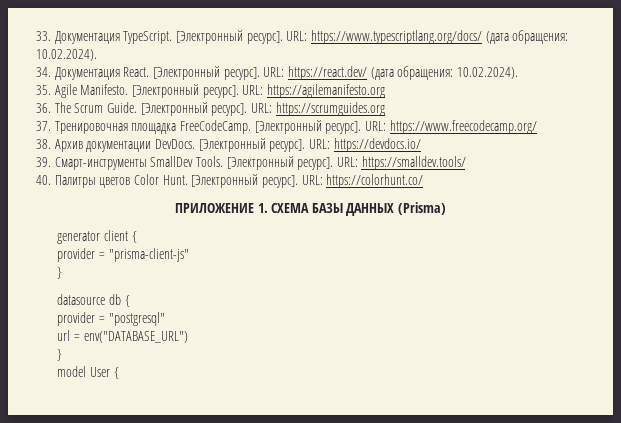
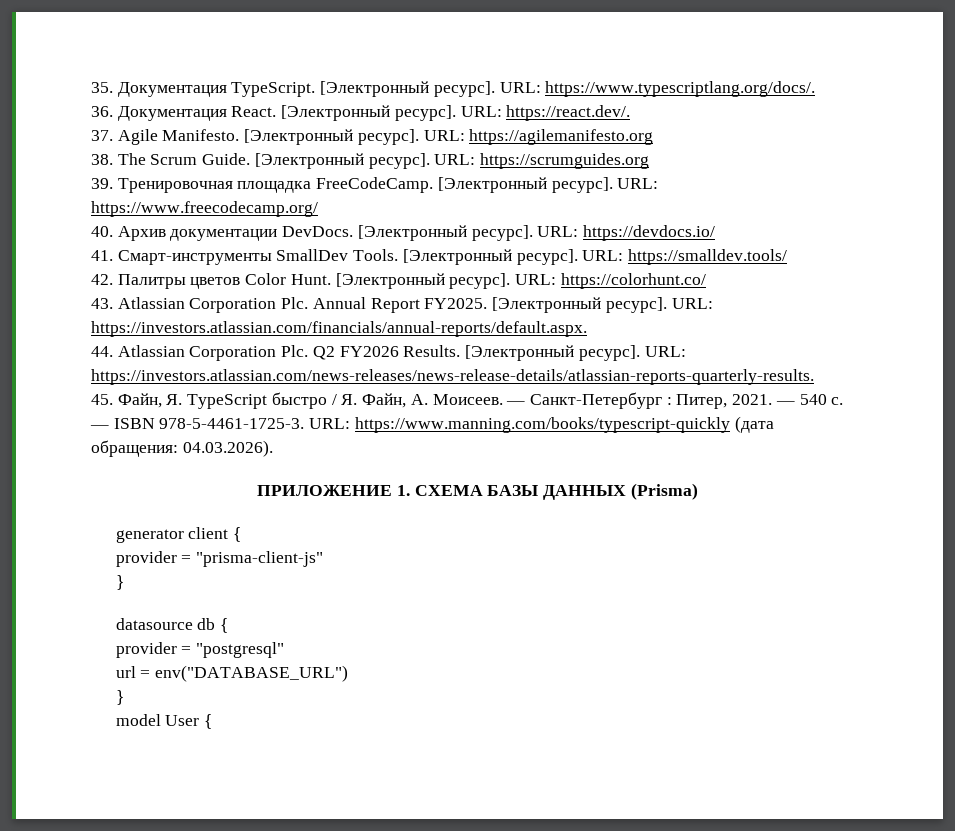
[36,31,51,41] 33. -> [91,82,113,93] 35.
[310,30,569,44] [36,49,97,61] [36,67,51,77] https://www.typescriptlang.org/docs/ (дата обращения: 10.02.2024). // 34. -> [545,81,816,97] [91,106,113,117] https://www.typescriptlang.org/docs/. // 36.
[287,66,518,80] [36,85,51,95] https://react.dev/ (дата обращения: 10.02.2024). // 35. -> [506,105,631,121] [91,130,113,141] https://react.dev/. // 37.
[36,103,51,113] 36. -> [91,154,113,165] 38.
[36,121,51,131] 37. -> [91,178,113,189] 39.
[36,139,51,149] 38. -> [91,226,113,237] 40.
[36,157,51,167] 39. -> [91,250,113,261] 41.
[36,175,51,185] 40. -> [91,274,113,285] 42.
(424, 181) none -> [91,297,713,313] [91,321,587,337] [91,345,686,361] [91,369,814,385] [91,392,844,409] [90,416,774,433] [91,440,273,457] // 43. Atlassian Corporation Plc. Annual Report FY2025. [Электронный ресурс]. URL: https://investors.atlassian.com/financials/annual-reports/default.aspx. // 44. Atlassian Corporation Plc. Q2 FY2026 Results. [Электронный ресурс]. URL: https://investors.atlassian.com/news-releases/news-release-details/atlassian-reports-quarterly-results. // 45. Файн, Я. TypeScript быстро / Я. Файн, А. Моисеев. — Санкт-Петербург : Питер, 2021. — 540 с. — ISBN 978-5-4461-1725-3. URL: https://www.manning.com/books/typescript-quickly (дата обращения: 04.03.2026).

